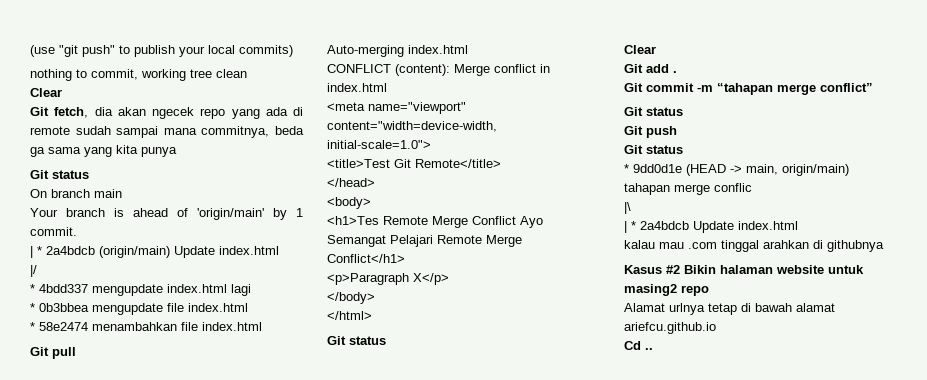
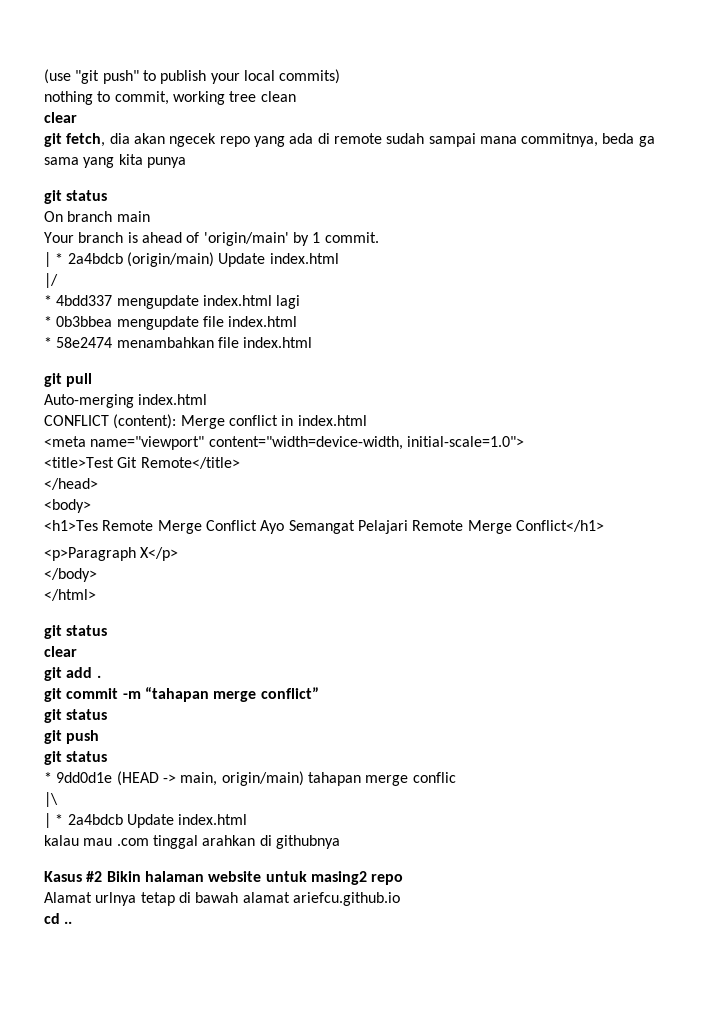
[30,88,62,97] [30,107,49,116] Clear // Git -> [44,112,77,123] [44,133,62,147] clear // git
[30,170,49,179] Git -> [44,190,62,204] git
[30,347,49,356] Git -> [44,373,62,387] git
[327,336,386,345] [624,45,656,54] [624,64,643,73] Git status // Clear // Git -> [44,625,108,639] [44,646,77,657] [44,667,62,681] git status // clear // git
[624,83,643,92] Git -> [44,688,62,702] git
[624,107,683,116] [624,126,643,135] Git status // Git -> [44,709,108,723] [44,730,62,744] git status // git
[624,145,643,154] Git -> [44,751,62,765] git
[624,341,641,350] Cd -> [44,913,60,924] cd

